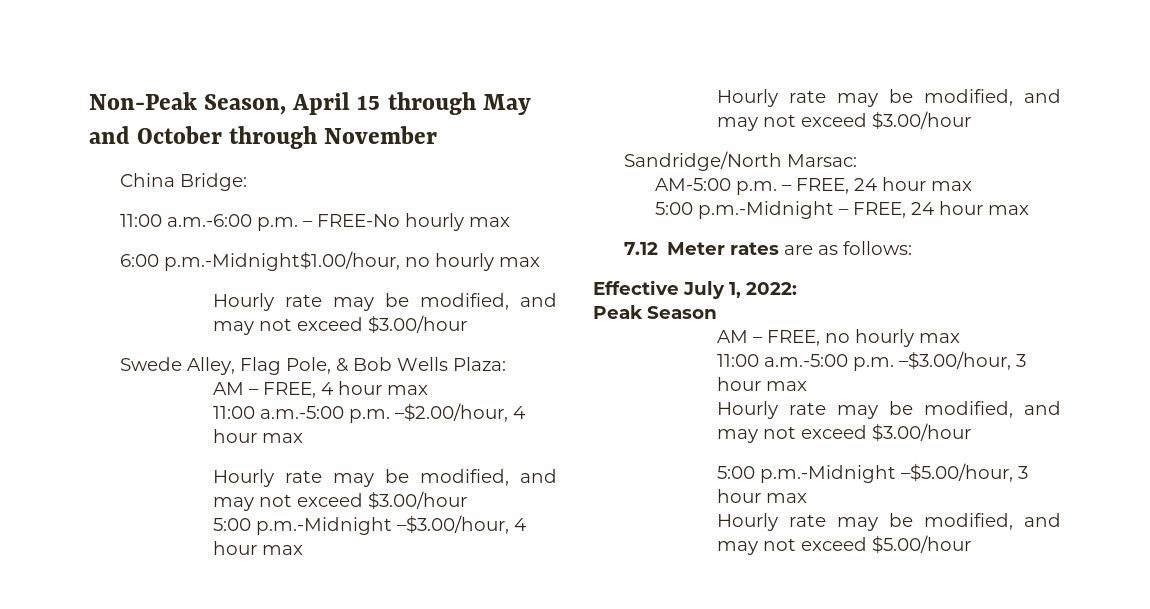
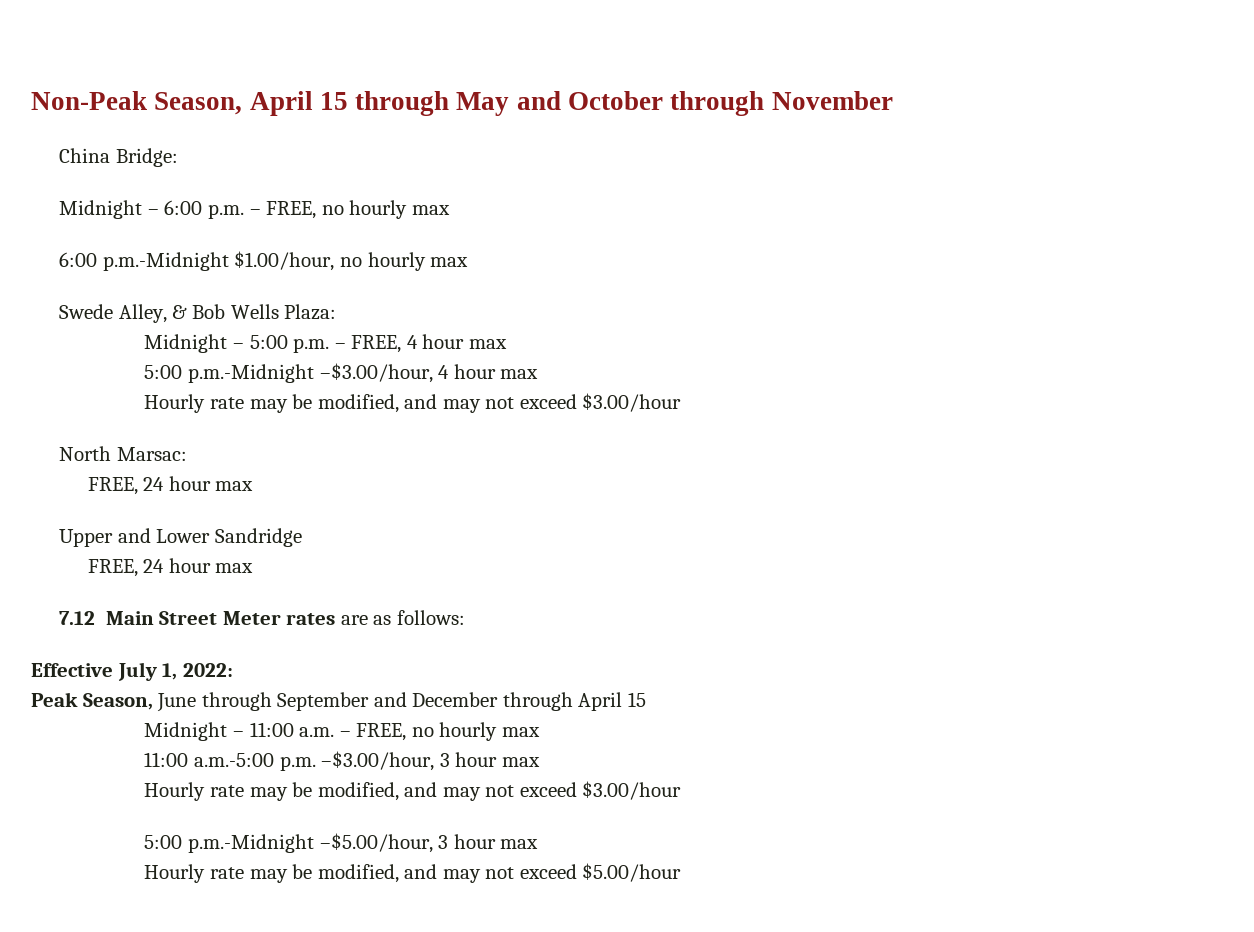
[119,214,400,231] 11:00 a.m.-6:00 p.m. – FREE-No -> [59,200,344,219] Midnight – 6:00 p.m. – FREE, no
[163,251,540,271] [212,293,557,311] [212,315,467,335] p.m.-Midnight$1.00/hour, no hourly max // Hourly rate may be modified, and may not exceed $3.00/hour -> [102,251,469,271] p.m.-Midnight $1.00/hour, no hourly max
[239,357,331,375] Flag Pole, -> (167, 313) none
[212,382,244,395] AM -> [144,334,330,353] Midnight – 5:00 p.m.
[212,403,525,423] [212,429,303,443] [212,469,557,487] [212,491,467,511] // 11:00 a.m.-5:00 p.m. –$2.00/hour, 4 hour max // Hourly rate may be modified, and may not exceed $3.00/hour -> (507, 344) none
[623,151,782,171] Sandridge/North -> [59,446,112,461] North
[654,177,972,195] [654,201,849,219] AM-5:00 p.m. – FREE, 24 hour max // 5:00 p.m.-Midnight – -> [87,476,254,495] [59,528,302,547] FREE, 24 hour max // Upper and Lower Sandridge //
(658, 248) none -> [105,611,218,625] Main Street
[647,306,717,319] [716,330,748,343] Season // AM -> [82,692,646,712] [144,722,335,741] Season, June through September and December through April 15 // Midnight – 11:00 a.m.

